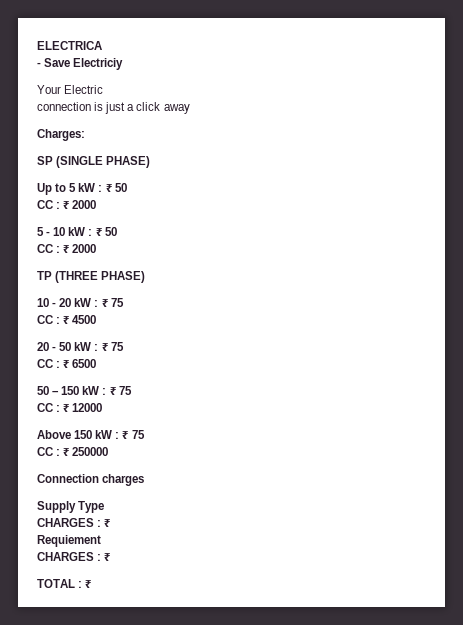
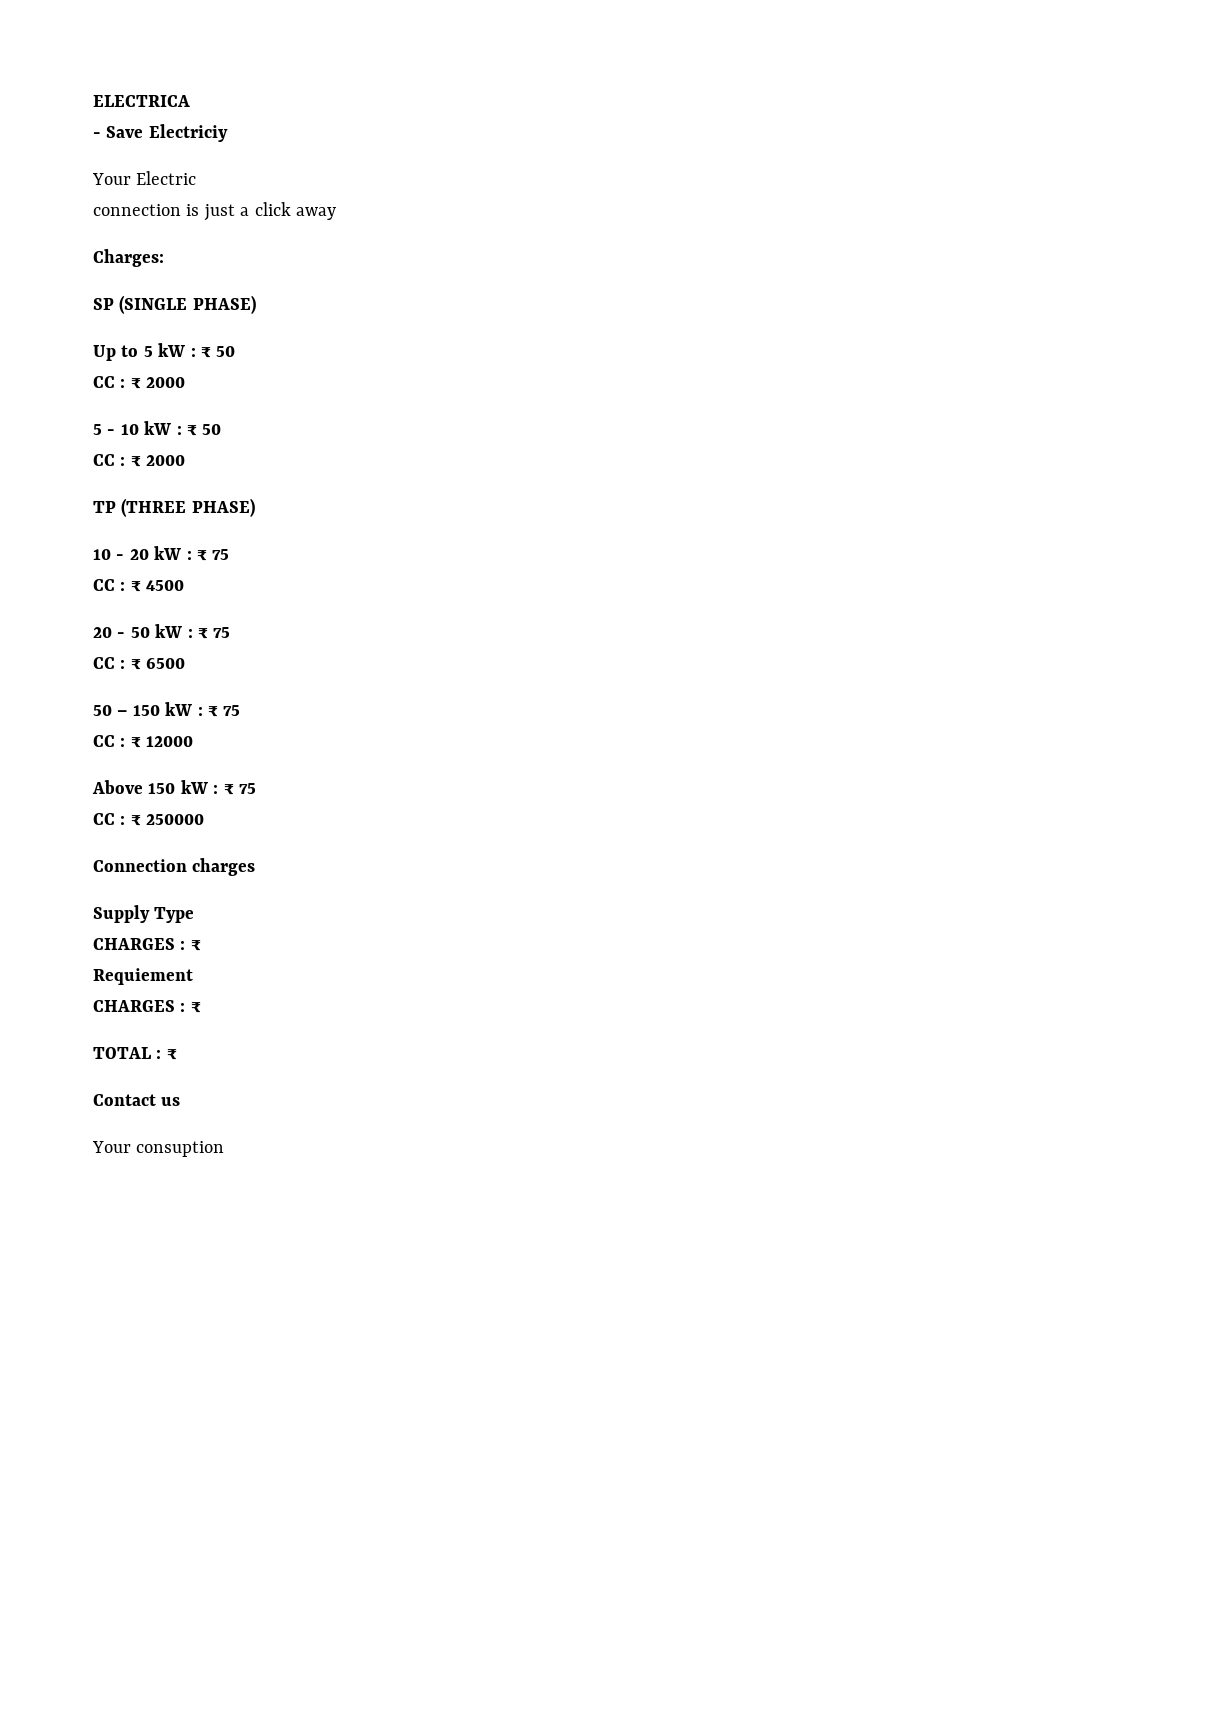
(92, 584) none -> [93,1094,181,1106] [92,1141,225,1157] // Contact us // Your consuption

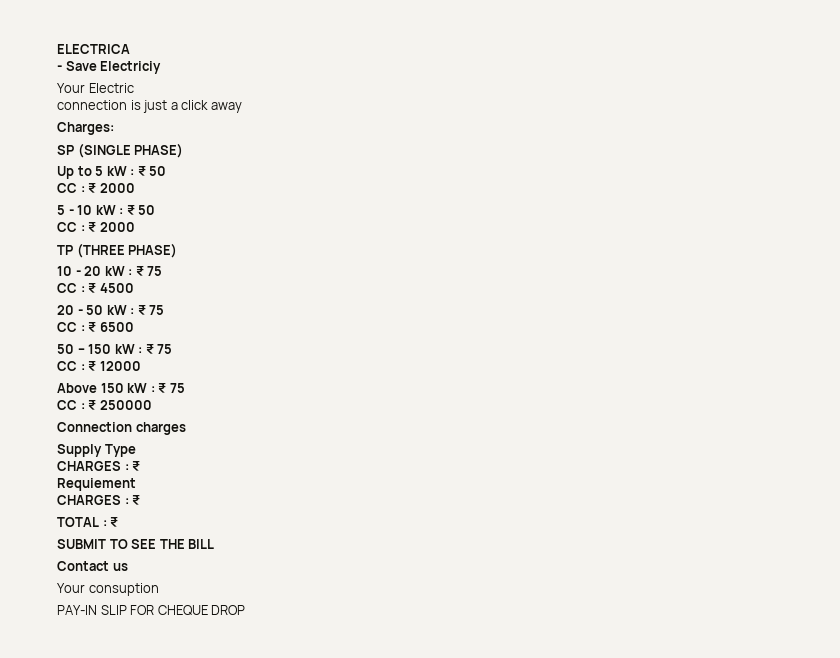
(177, 1054) none -> [57,539,215,549] // SUBMIT TO SEE THE BILL
(225, 1149) none -> [57,605,246,616] // PAY-IN SLIP FOR CHEQUE DROP

